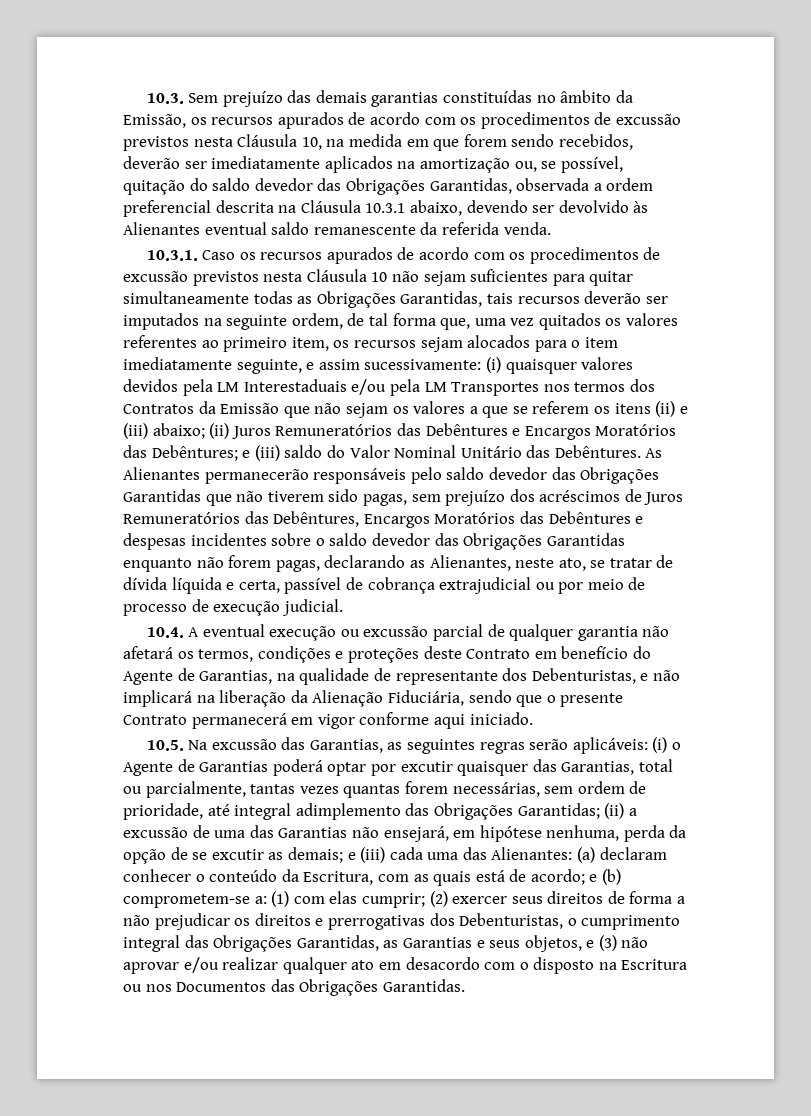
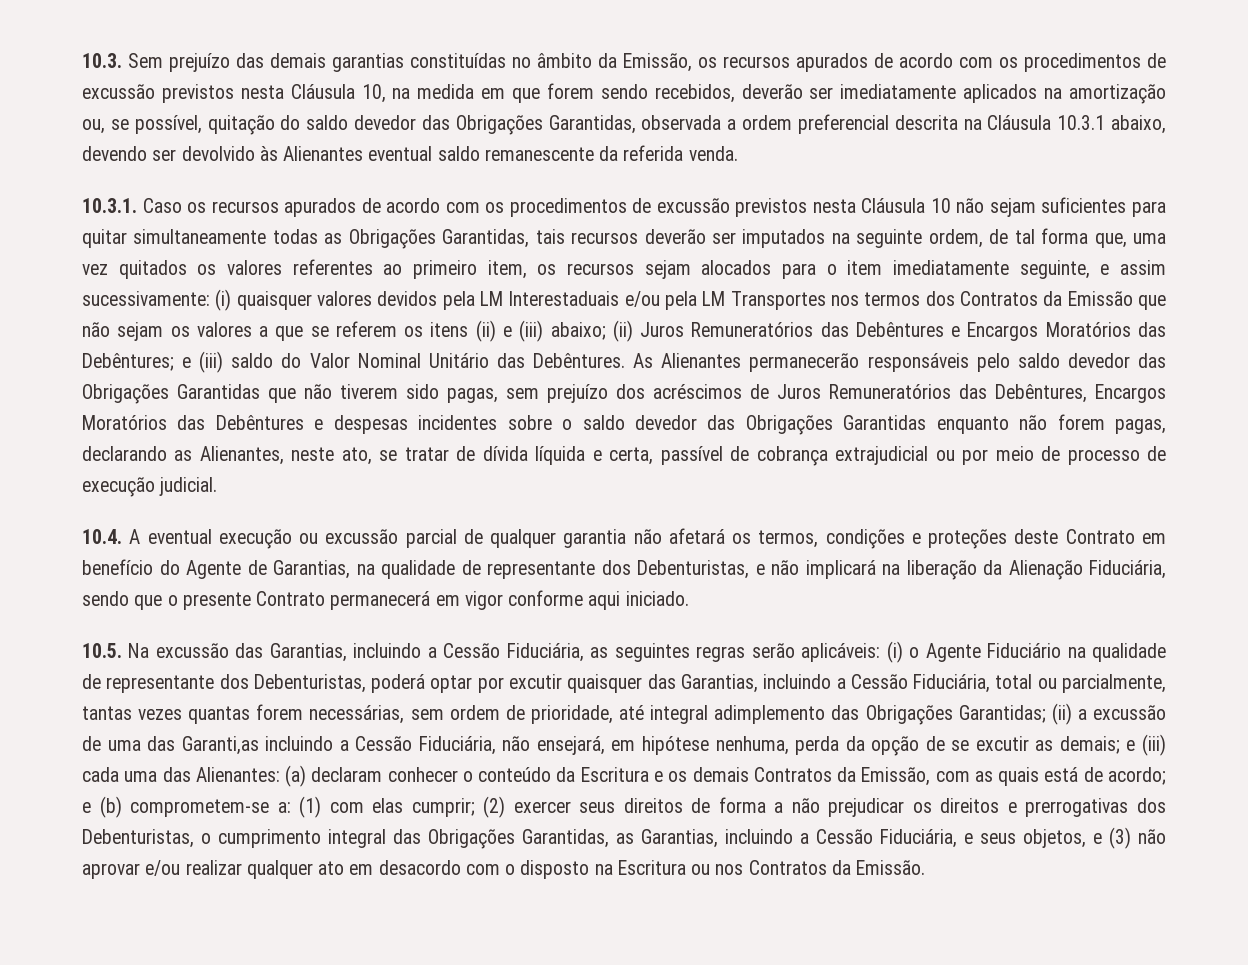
(383, 746) none -> [353,643,584,662] incluindo a Cessão Fiduciária,
[177,759,269,772] de Garantias -> [987,643,1167,662] [82,674,366,693] Fiduciário na qualidade de representante dos Debenturistas,
(635, 768) none -> [763,674,991,693] incluindo a Cessão Fiduciária,
[278,827,348,838] Garantias -> [181,736,496,755] Garanti,as incluindo a Cessão Fiduciária,
[303,871,374,885] Escritura, -> [580,767,931,786] Escritura e os demais Contratos da Emissão,
[402,937,472,948] Garantias -> [641,829,957,848] Garantias, incluindo a Cessão Fiduciária,
[176,979,465,996] Documentos das Obrigações Garantidas. -> [748,860,926,875] Contratos da Emissão.

